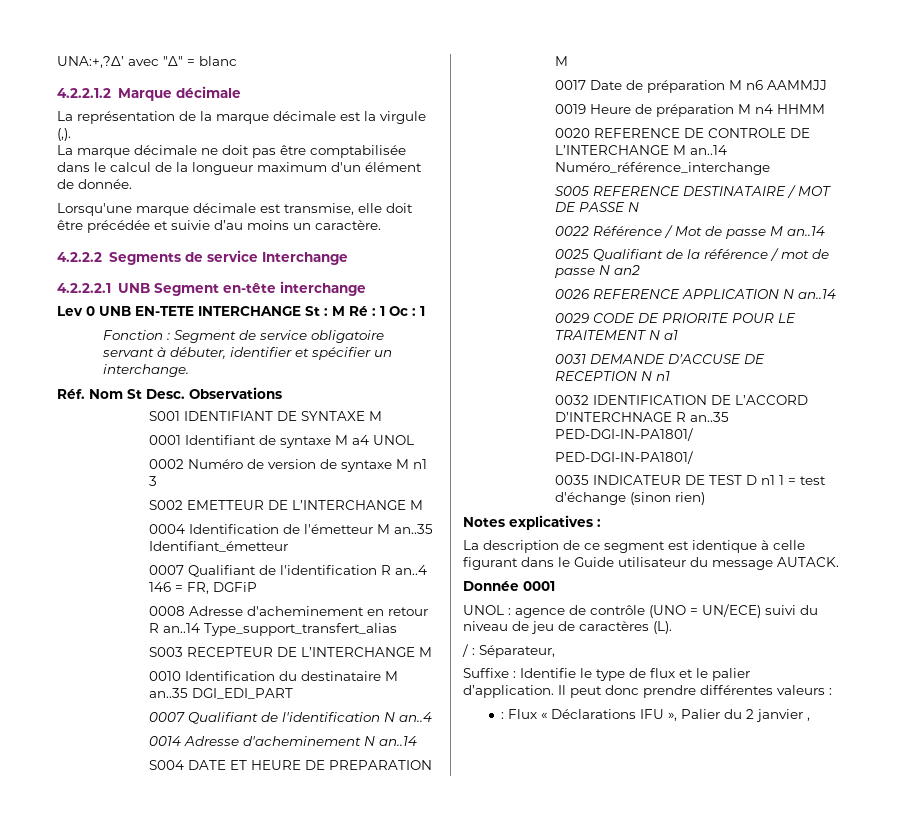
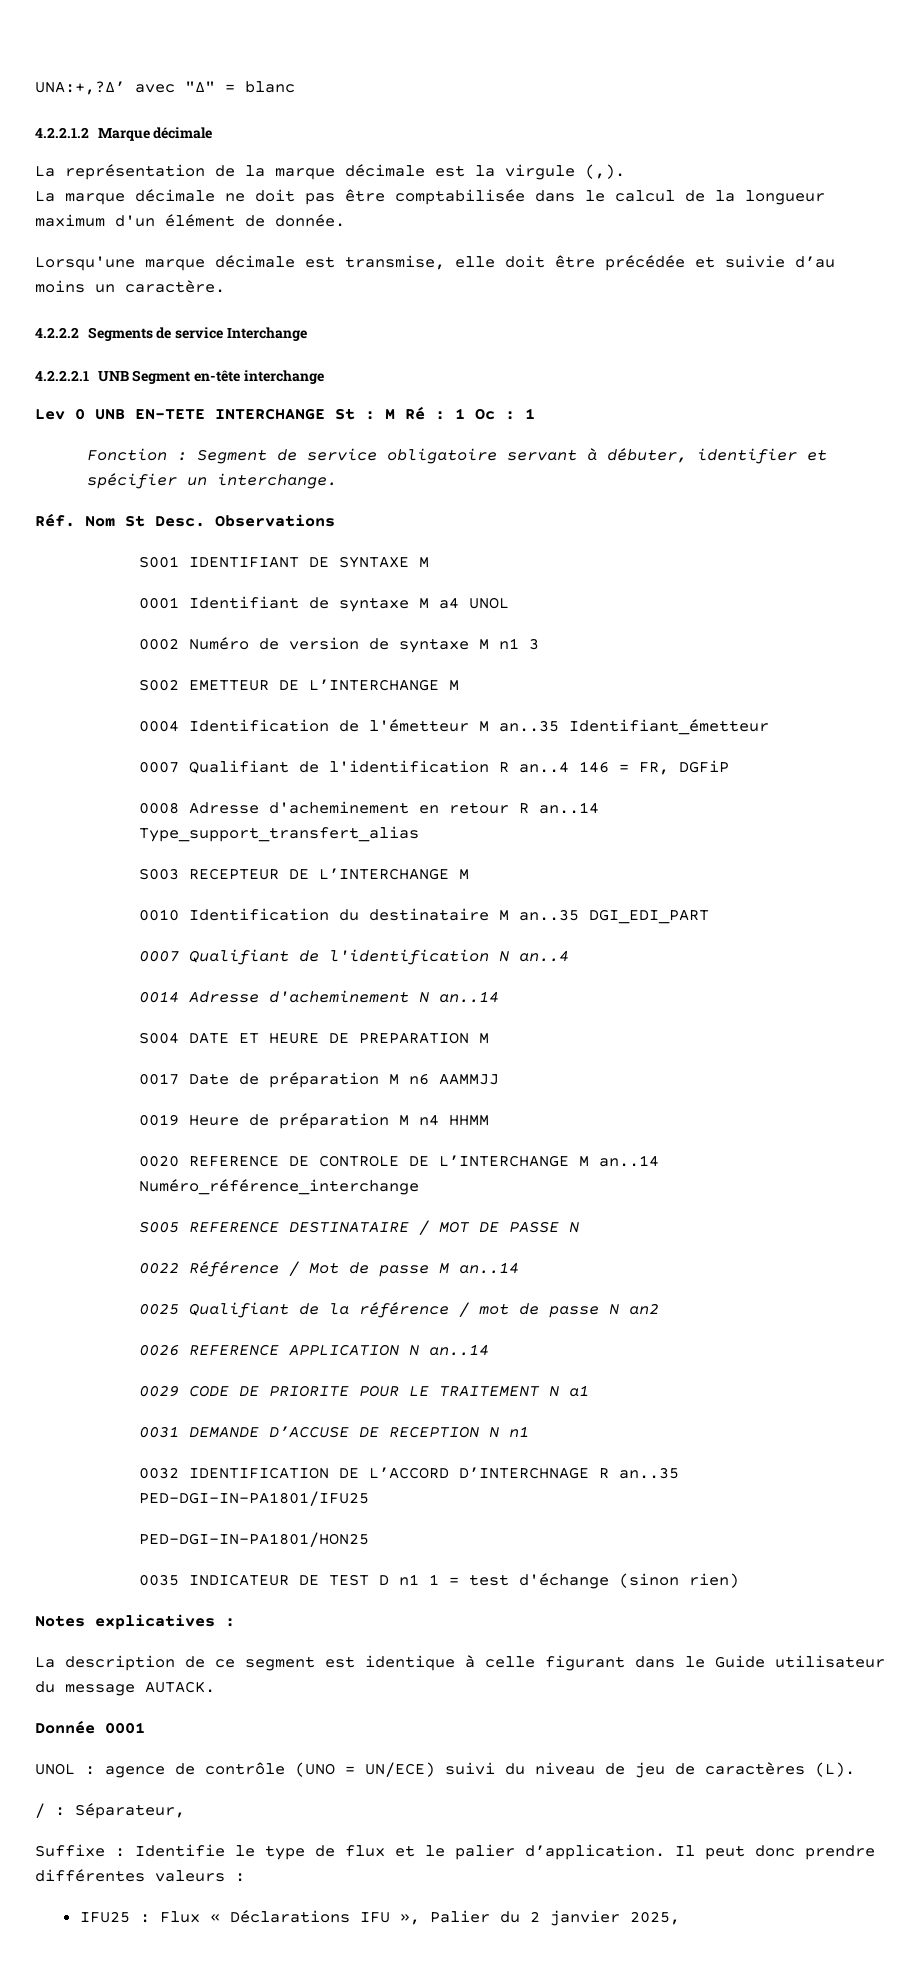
[554,428,693,441] [554,451,693,464] PED-DGI-IN-PA1801/ // PED-DGI-IN-PA1801/ -> [138,1491,369,1506] [138,1532,369,1547] PED-DGI-IN-PA1801/IFU25 // PED-DGI-IN-PA1801/HON25
(832, 691) none -> [79,1911,130,1923] IFU25
[806,717,810,721] , -> [629,1911,680,1925] 2025,

